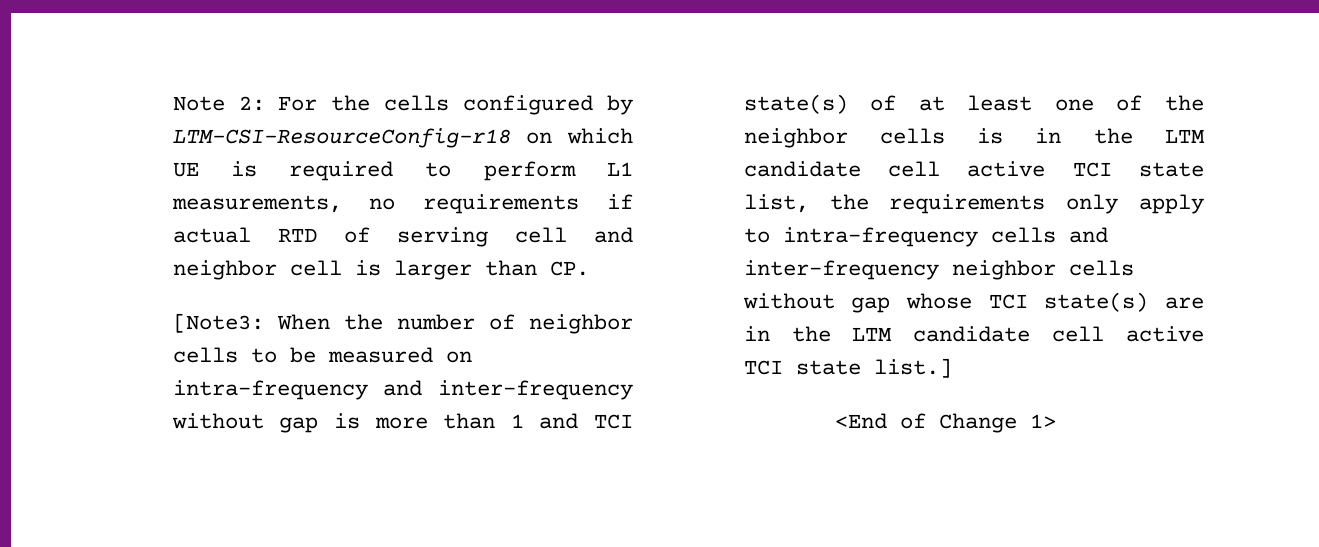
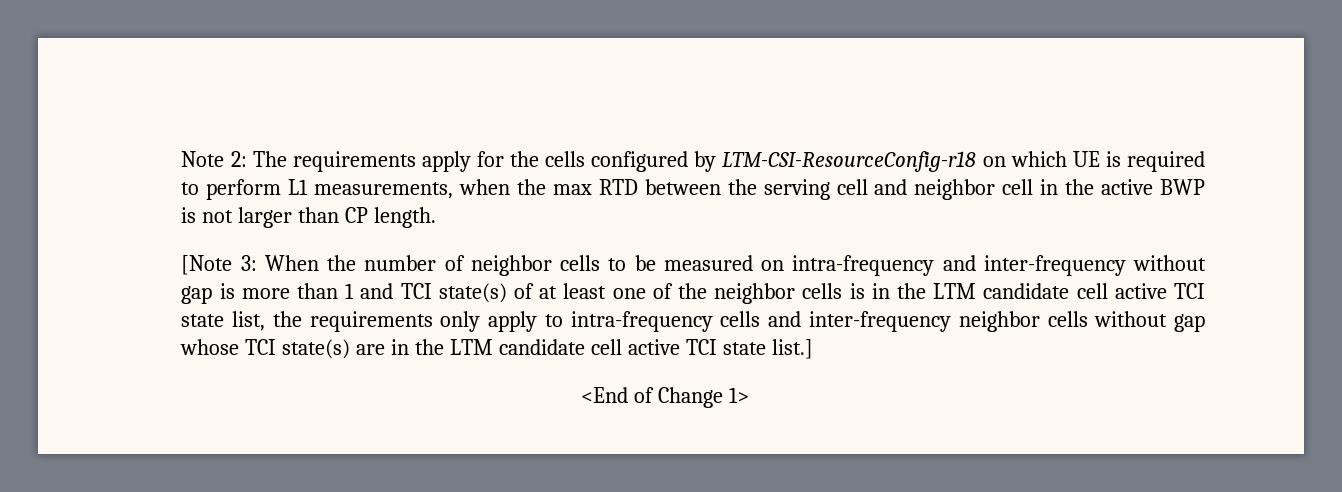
[278,96,318,111] For -> [252,151,504,172] The requirements apply for
[369,194,633,214] [172,227,370,243] no requirements if actual RTD of -> [459,179,757,195] when the max RTD between the
[354,260,589,280] [172,313,264,333] is larger than CP. // [Note3: -> [1040,179,1205,195] [181,207,437,228] [181,255,257,275] in the active BWP is not larger than CP length. // [Note 3:

